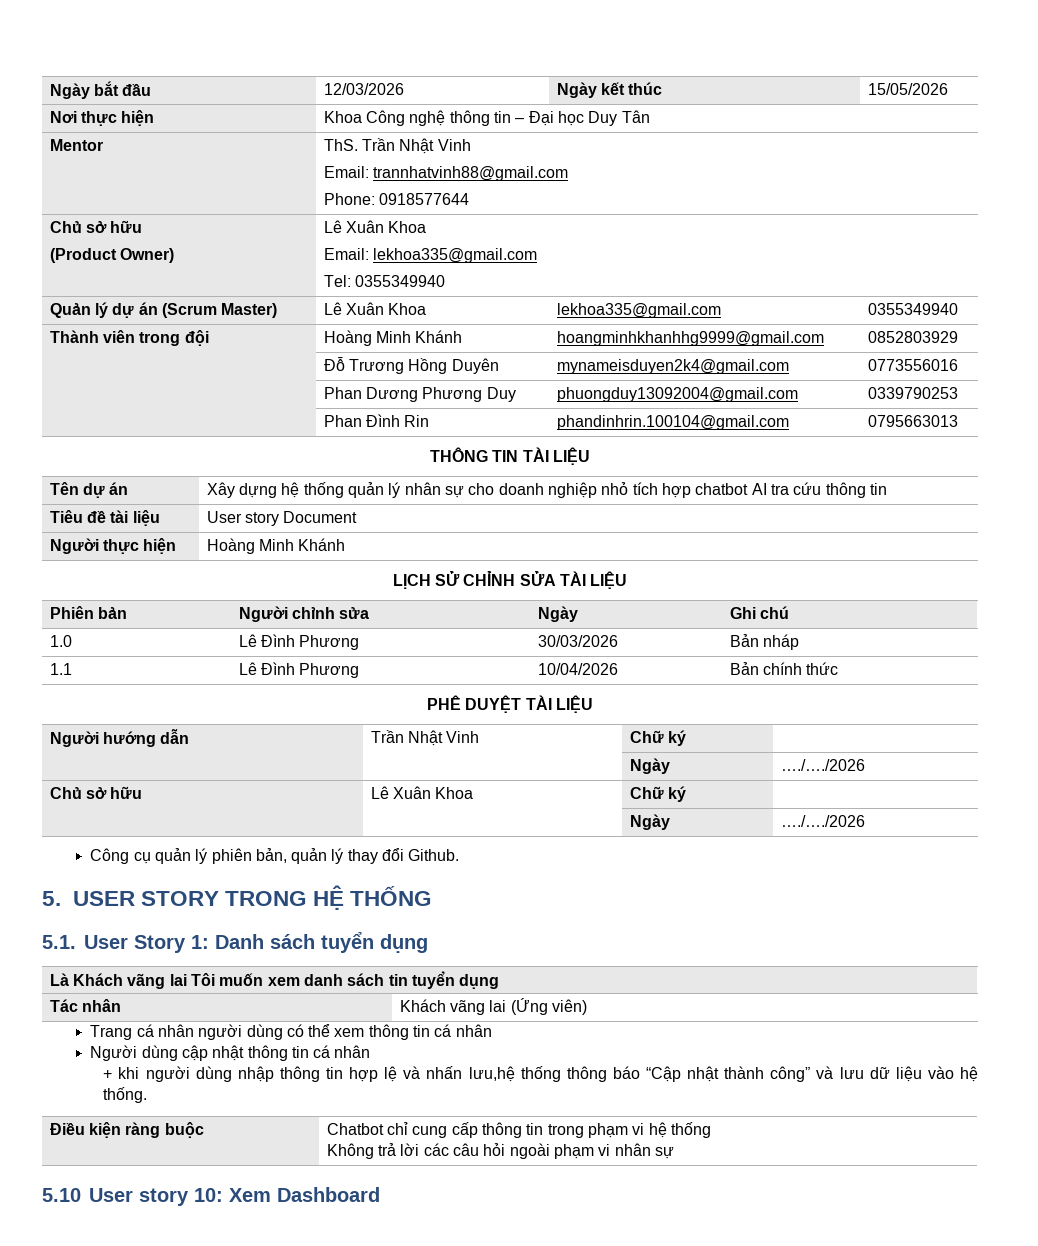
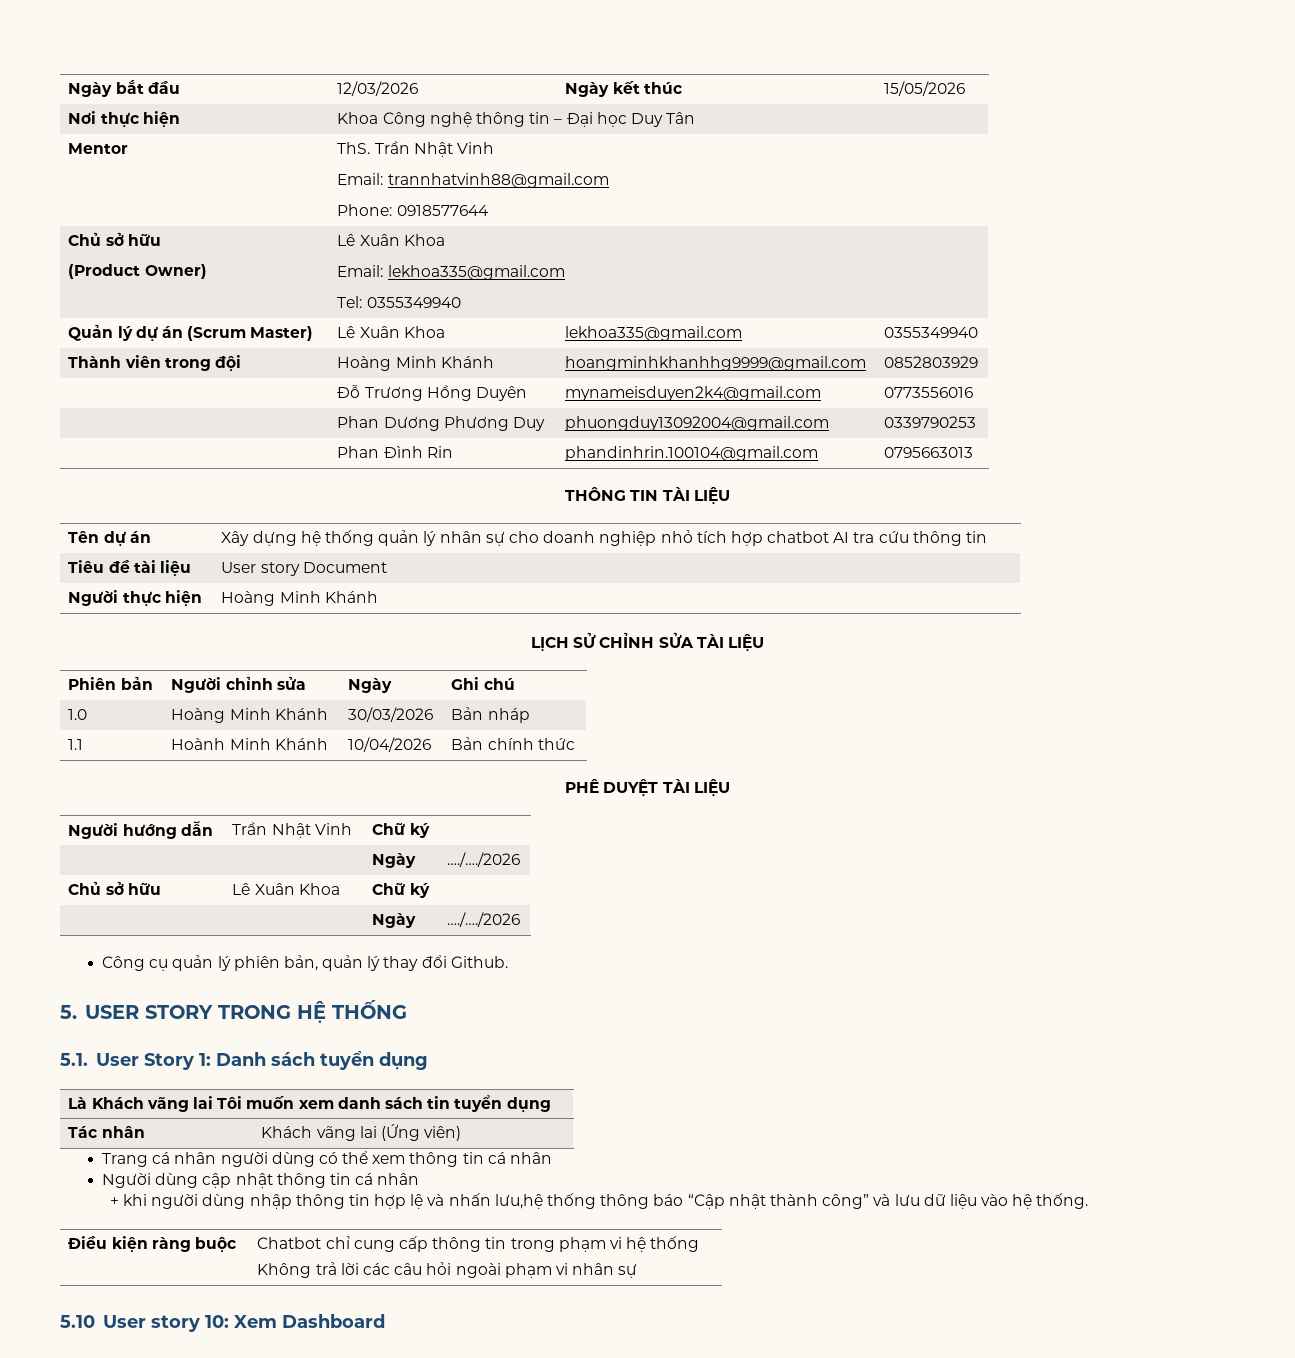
[238,634,360,650] Lê Đình Phương -> [171,708,328,723] Hoàng Minh Khánh
[238,662,360,678] Lê Đình Phương -> [171,738,328,750] Hoành Minh Khánh

